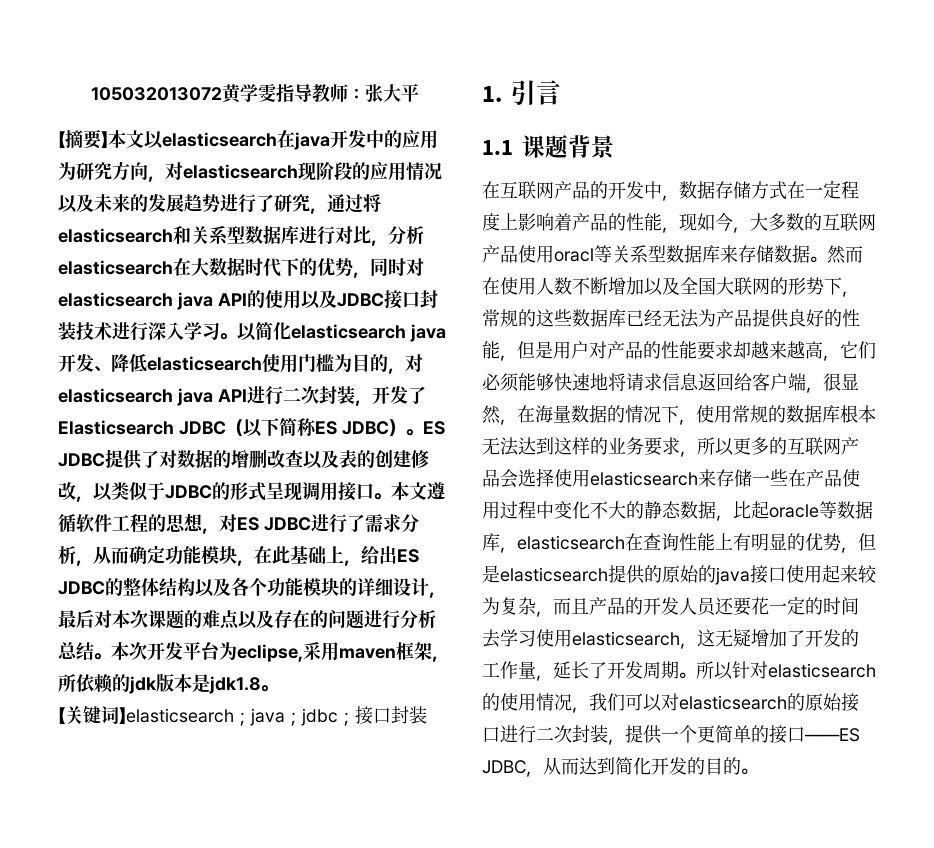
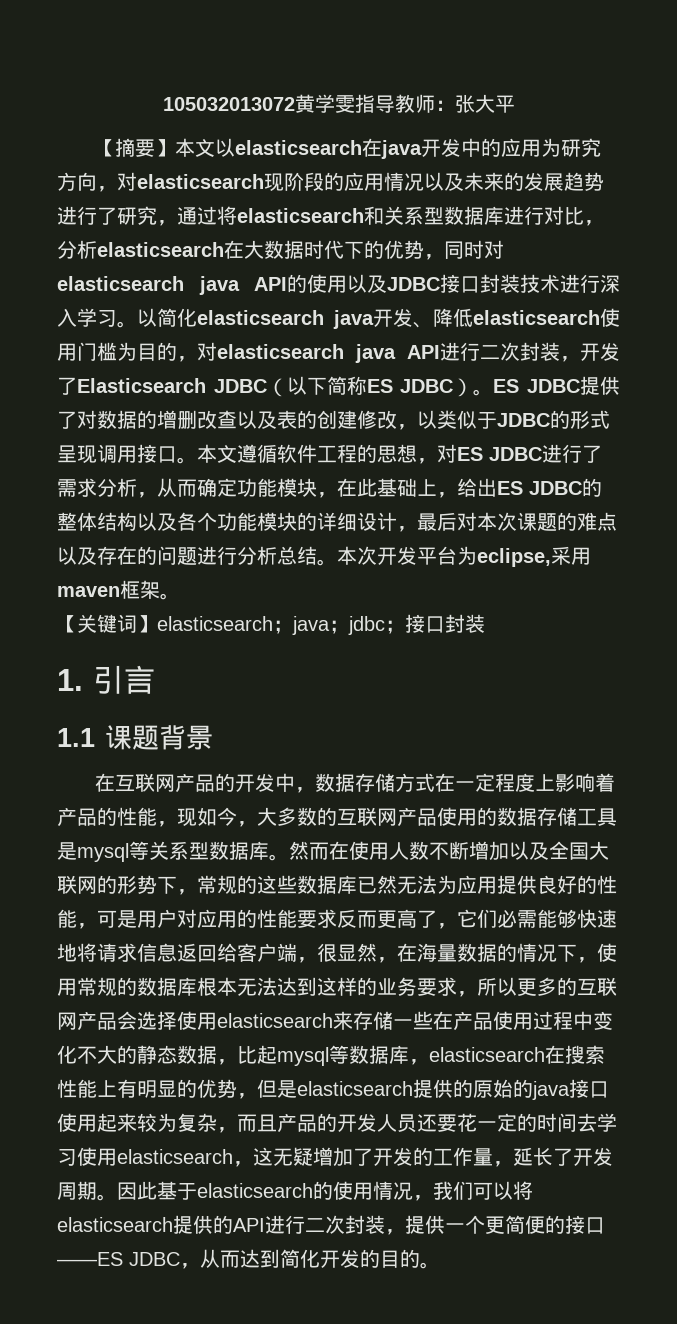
[432,656,449,662] [58,673,261,694] ，所依赖的jdk版本是jdk1.8 -> (160, 589) none
[554,248,594,262] oracl -> [477,807,617,826] [57,842,129,862] 的数据存储工具是mysql
[720,245,810,263] 来存储数据 -> (269, 850) none
[644,309,752,328] 经无法为产品 -> [377,875,497,894] 然无法为应用
[517,341,535,359] 但 -> [97,910,117,928] 可
[607,341,643,359] 产品 -> [197,909,237,928] 应用
[733,341,823,359] 却越来越高 -> [337,909,437,928] 反而更高了
[500,373,519,392] 须 -> [517,910,537,928] 需
[769,504,819,518] oracle -> [277,1047,329,1066] mysql
[643,533,679,551] 查询 -> [565,1045,605,1064] 搜索
[696,661,768,680] 所以针对 -> [117,1181,197,1200] 因此基于
[661,693,859,712] [482,727,500,742] 对elasticsearch的原始接口 -> [513,1181,533,1200] [57,1215,265,1234] 将elasticsearch提供的API
[733,725,751,743] 单 -> [525,1215,545,1234] 便

